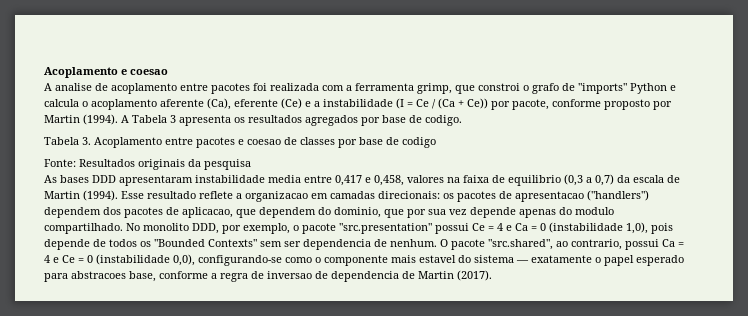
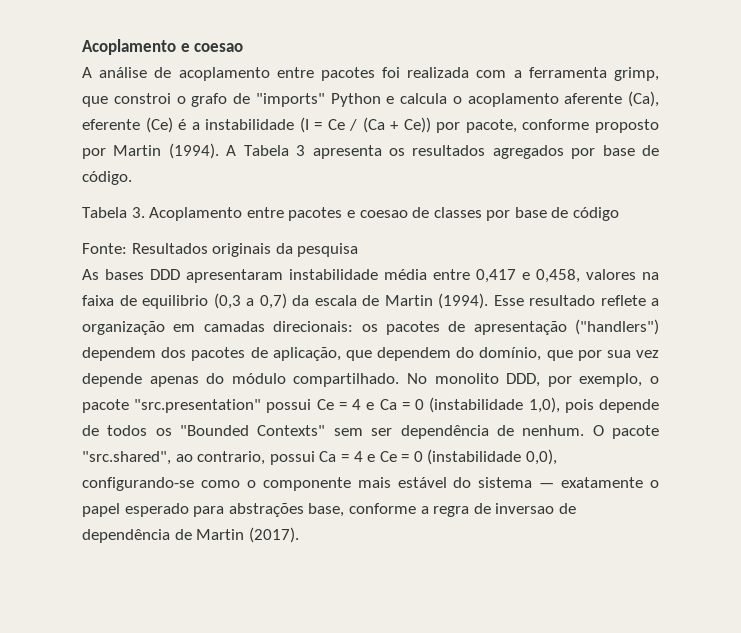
[55,83,92,91] analise -> [99,67,148,78] análise
[305,101,311,107] e -> [178,119,187,130] é
[425,115,462,126] codigo. -> [82,171,132,185] código.
[402,137,436,148] codigo -> [573,207,620,221] código
[268,175,301,183] media -> [384,269,427,280] média
[245,191,308,202] organizacao -> [82,321,165,335] organização
[515,191,584,202] apresentacao -> [473,321,567,335] apresentação
[182,207,233,218] aplicacao, -> [272,347,341,361] aplicação,
[334,207,381,218] dominio, -> [479,347,542,361] domínio,
[575,207,614,215] modulo -> [231,373,286,384] módulo
[303,239,371,250] dependencia -> [400,425,489,439] dependência
[419,255,456,263] estavel -> [397,477,447,488] estável
[71,271,126,279] abstracoes -> [228,503,304,517] abstrações
[331,271,399,282] dependencia -> [82,529,170,543] dependência

